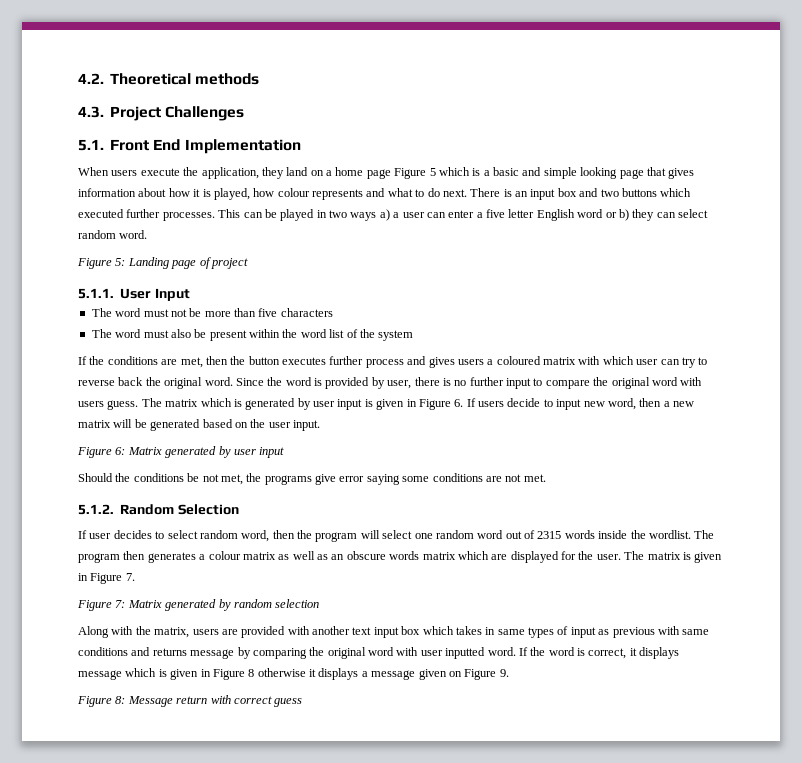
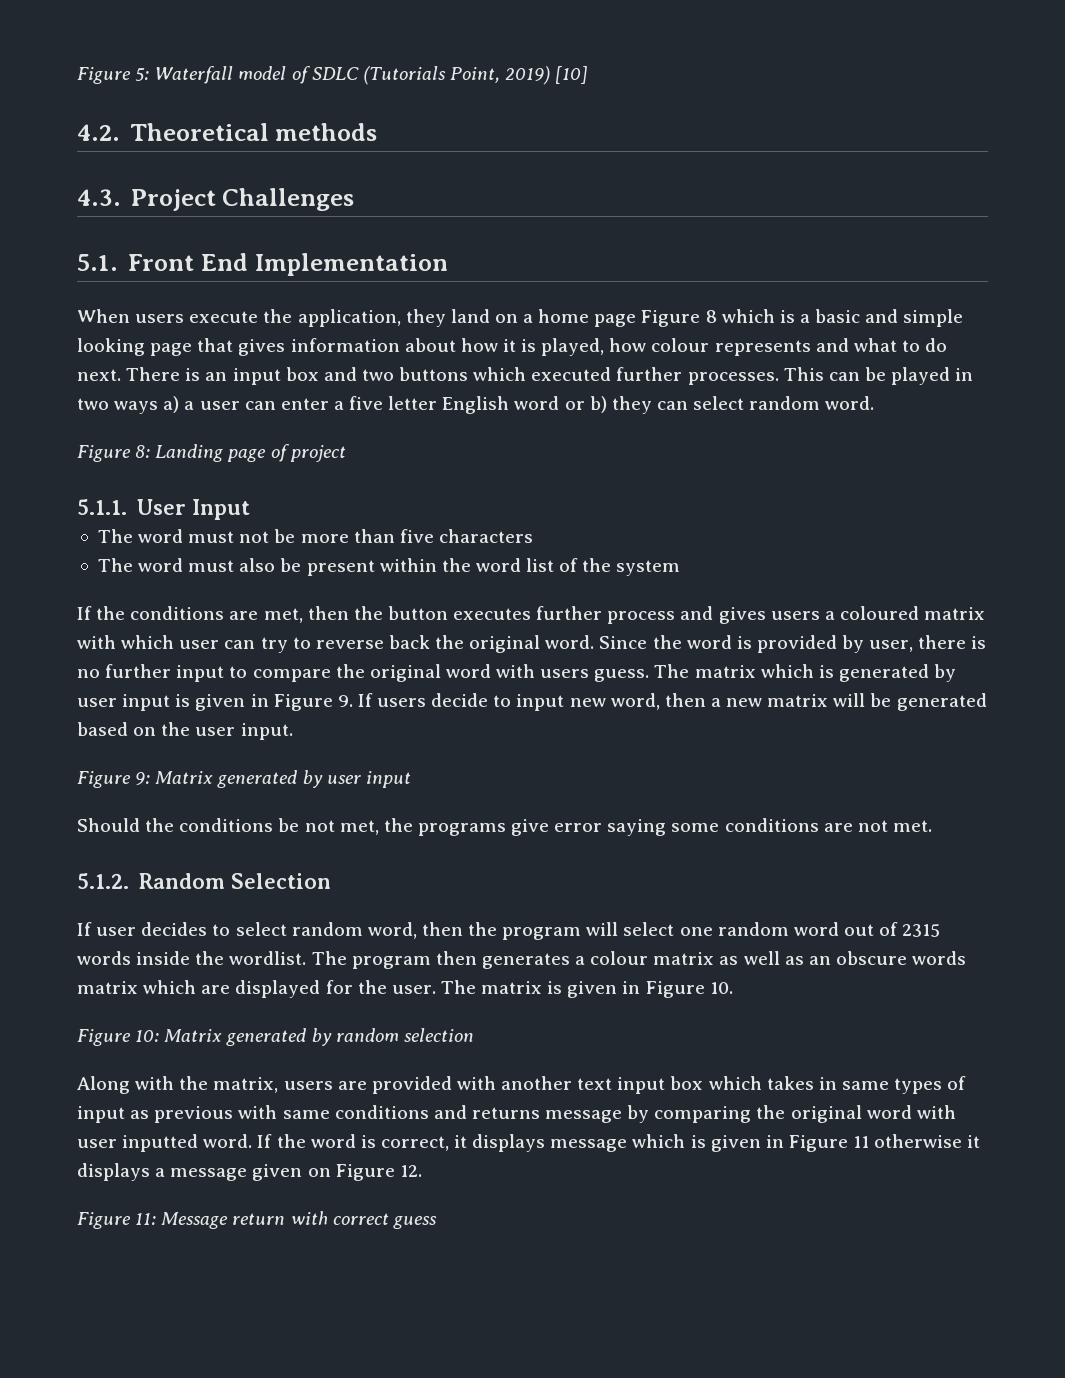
(78, 78) none -> [77,66,589,85] Figure 5: Waterfall model of SDLC (Tutorials Point, 2019) [10] //
[429,168,436,176] 5 -> [705,310,717,323] 8
[115,258,126,266] 5: -> [135,445,151,458] 8:
[454,399,464,407] 6. -> [337,695,353,707] 9.
[115,447,126,455] 6: -> [135,772,151,785] 9:
[125,573,135,581] [77,600,126,611] 7. // Figure 7: -> [709,982,733,994] [77,1029,160,1046] 10. // Figure 10:
[248,669,255,677] 8 -> [853,1136,870,1148] 11
[499,669,509,677] [77,696,126,707] 9. // Figure 8: -> [399,1165,422,1177] [77,1212,157,1229] 12. // Figure 11:

